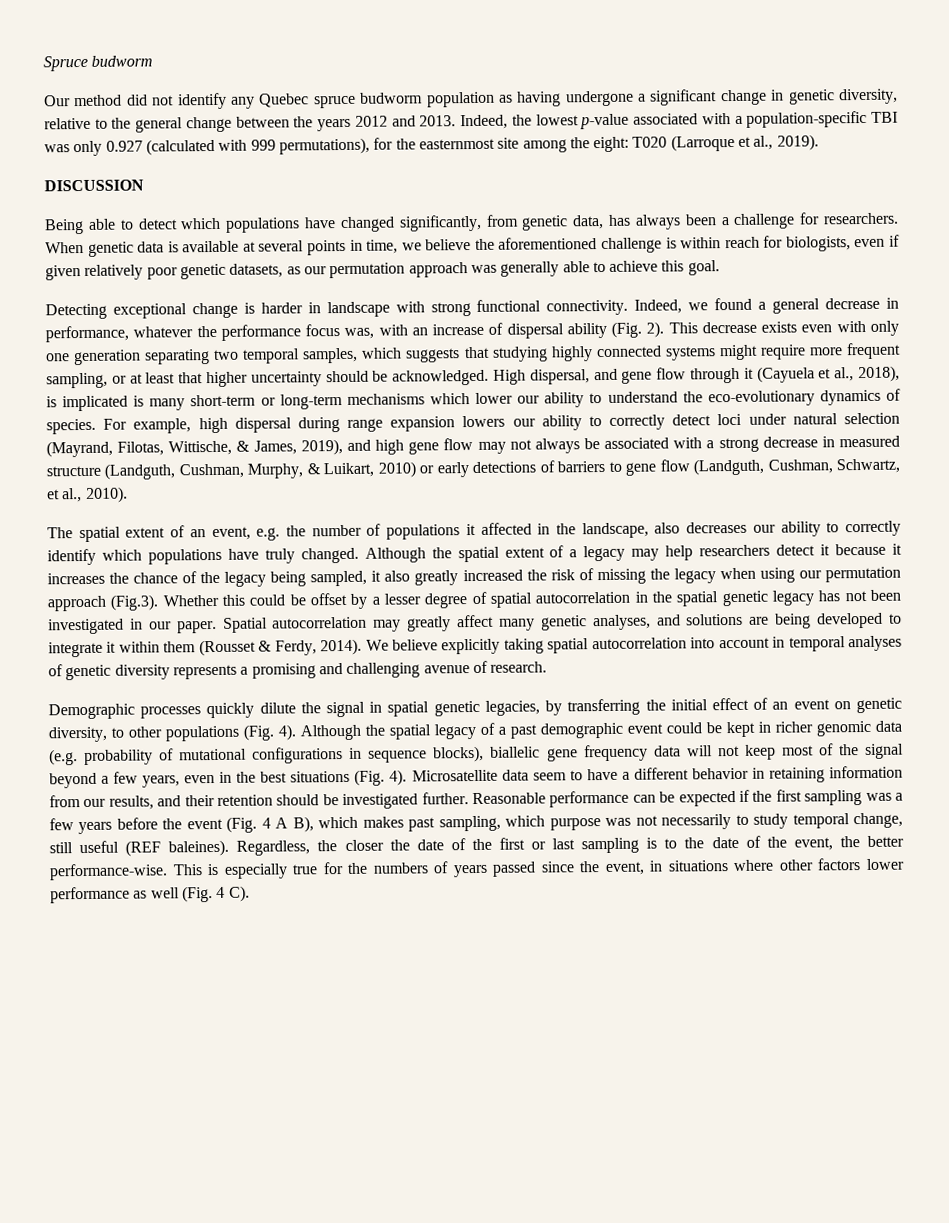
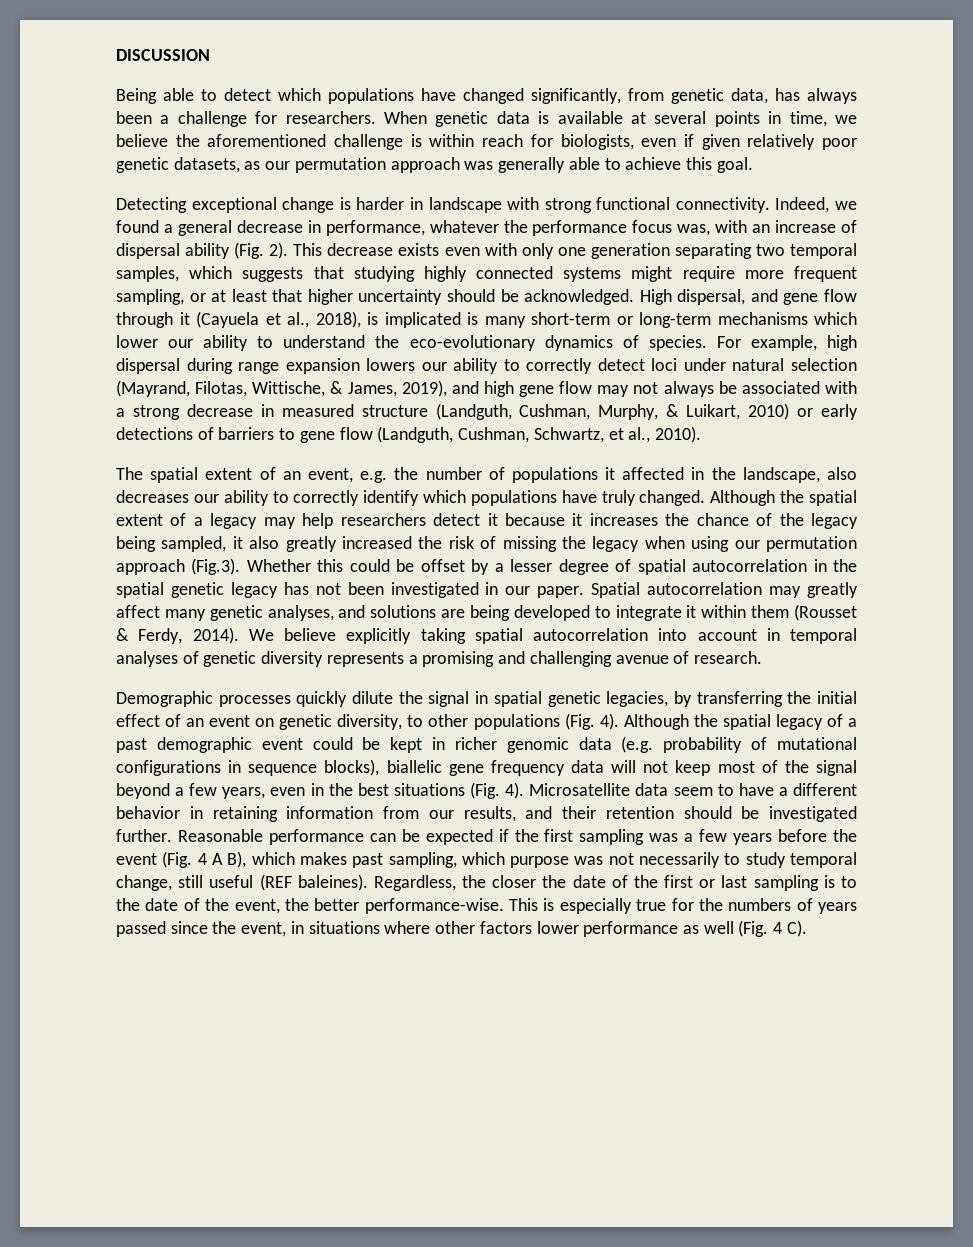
[43,55,154,72] [44,88,899,110] [44,110,898,133] [44,134,819,157] Spruce budworm // Our method did not identify any Quebec spruce budworm population as having undergone a significant change in genetic diversity, relative to the general change between the years 2012 and 2013. Indeed, the lowest p-value associated with a population-specific TBI was only 0.927 (calculated with 999 permutations), for the easternmost site among the eight: T020 (Larroque et al., 2019). // -> (116, 55) none

